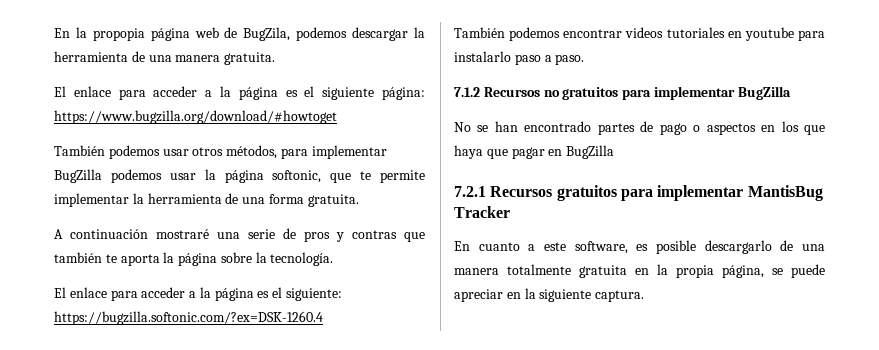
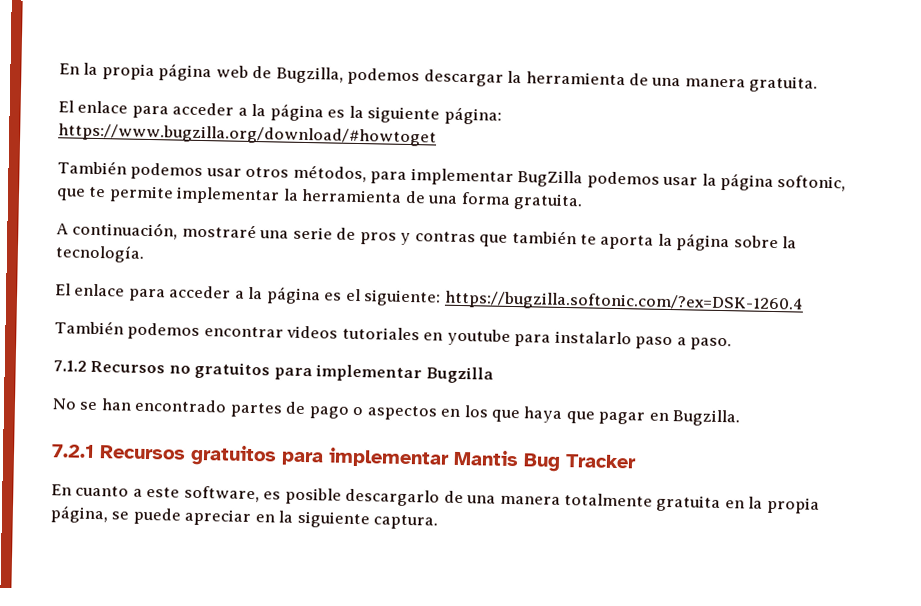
[92,28,145,41] propopia -> [101,63,155,81] propia
[243,27,291,41] BugZila, -> [275,66,344,84] Bugzilla,
[304,86,315,97] el -> [348,105,364,119] la
[70,229,148,239] continuación -> [72,221,179,240] continuación,
[737,86,791,100] BugZilla -> [425,366,494,384] Bugzilla
[566,145,615,159] BugZilla -> [672,409,741,427] Bugzilla.
[747,185,823,201] MantisBug -> [453,449,561,472] Mantis Bug

